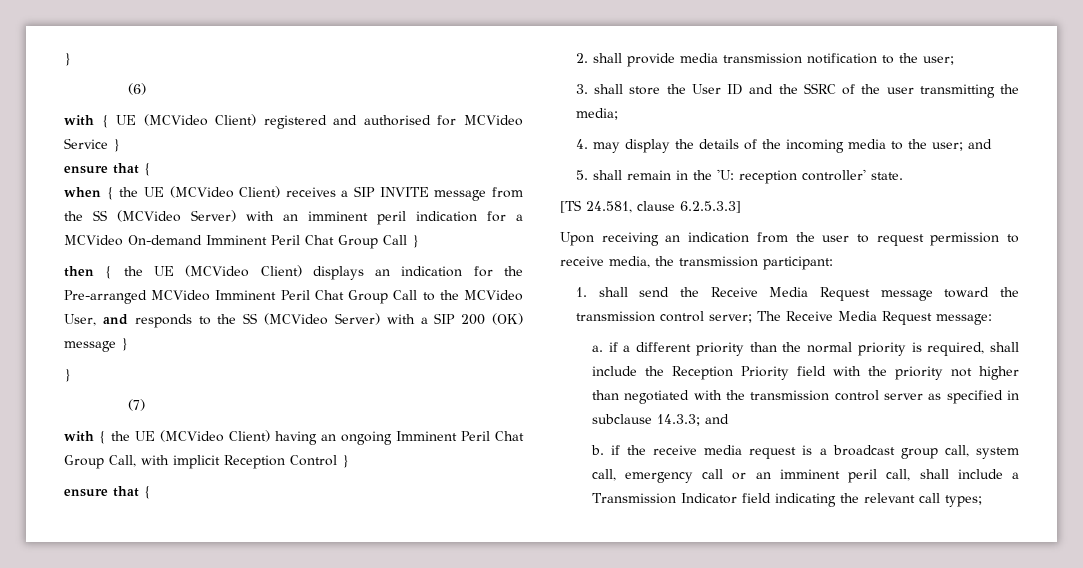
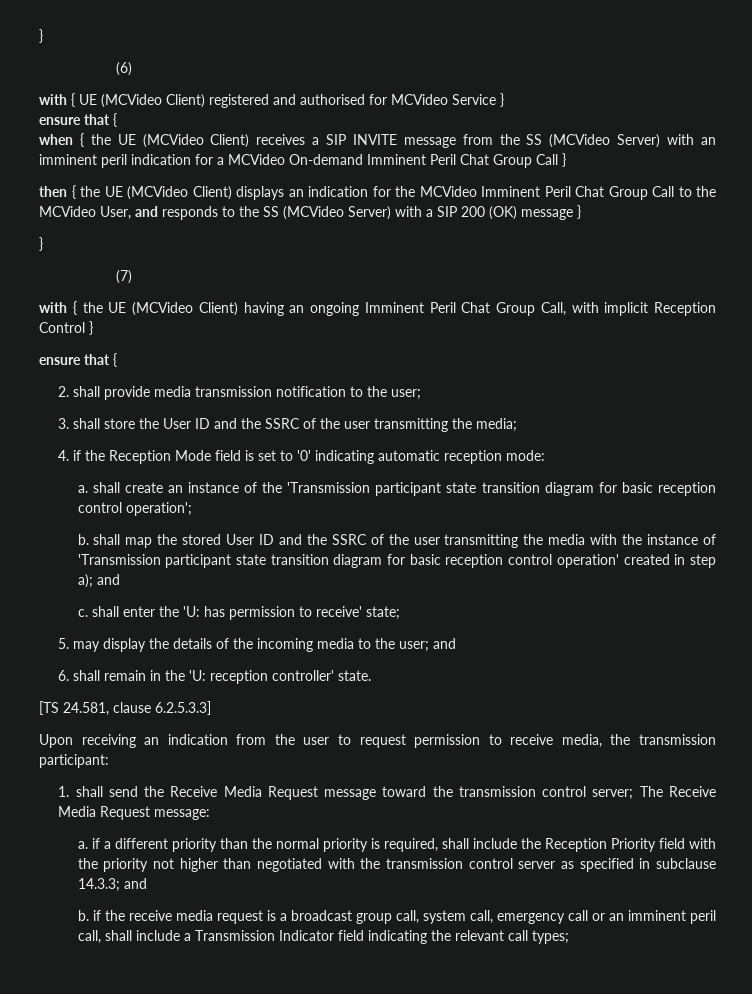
[64,290,147,304] Pre-arranged -> (415, 191) none
(588, 144) none -> [73,450,546,464] [77,482,716,496] [77,502,192,516] [77,534,716,548] [77,554,716,568] [77,574,120,588] [77,606,400,620] [58,638,70,649] if the Reception Mode field is set to '0' indicating automatic reception mode: // a. shall create an instance of the 'Transmission participant state transition diagram for basic reception control operation'; // b. shall map the stored User ID and the SSRC of the user transmitting the media with the instance of 'Transmission participant state transition diagram for basic reception control operation' created in step a); and // c. shall enter the 'U: has permission to receive' state; // 5.
[575,170,588,180] 5. -> [58,670,70,681] 6.

